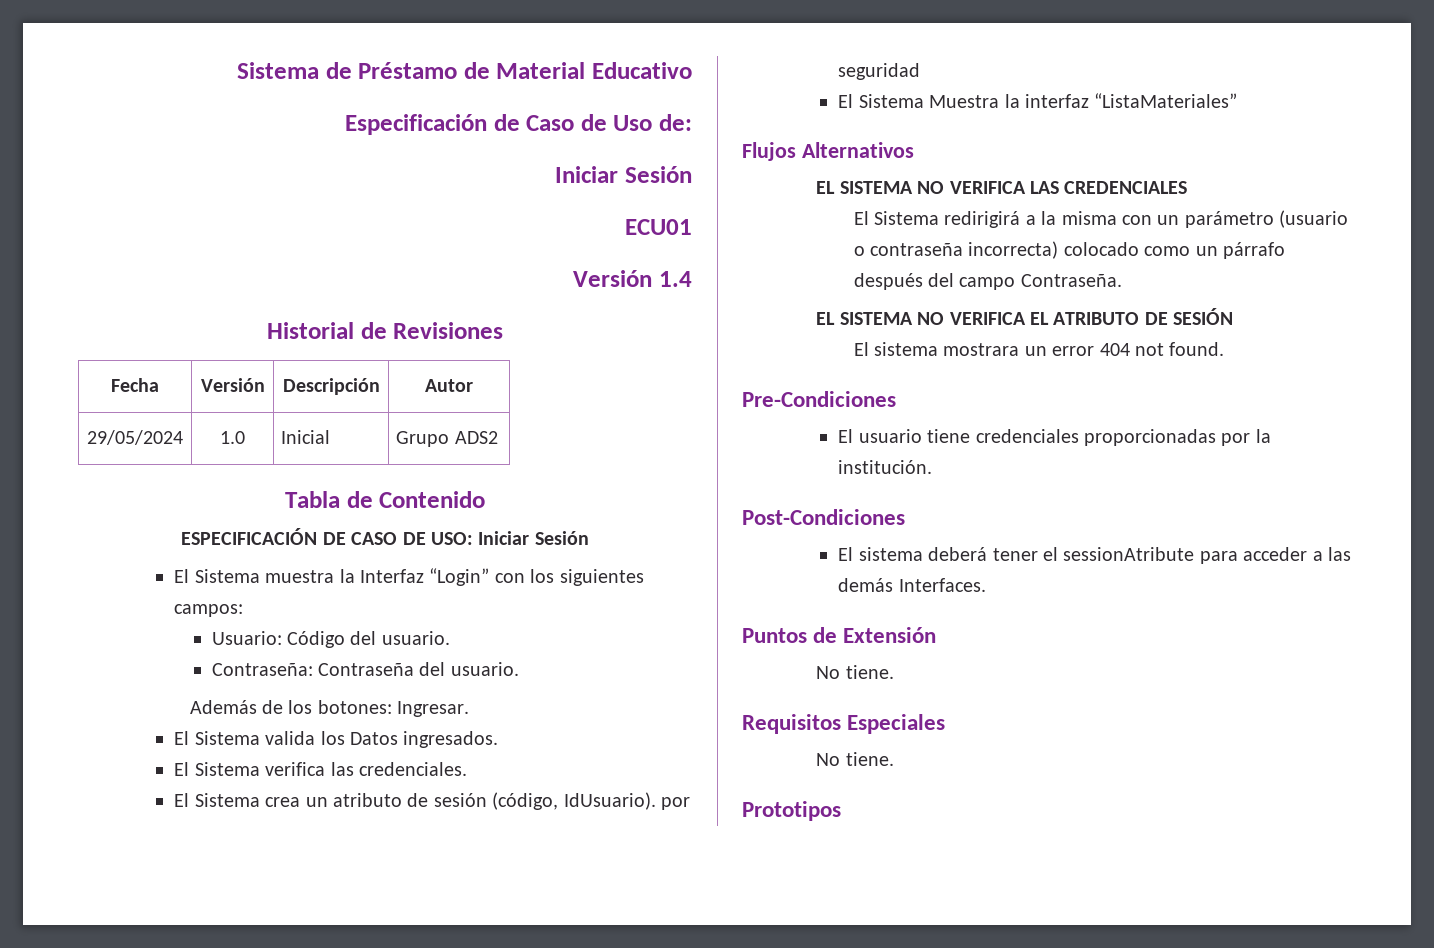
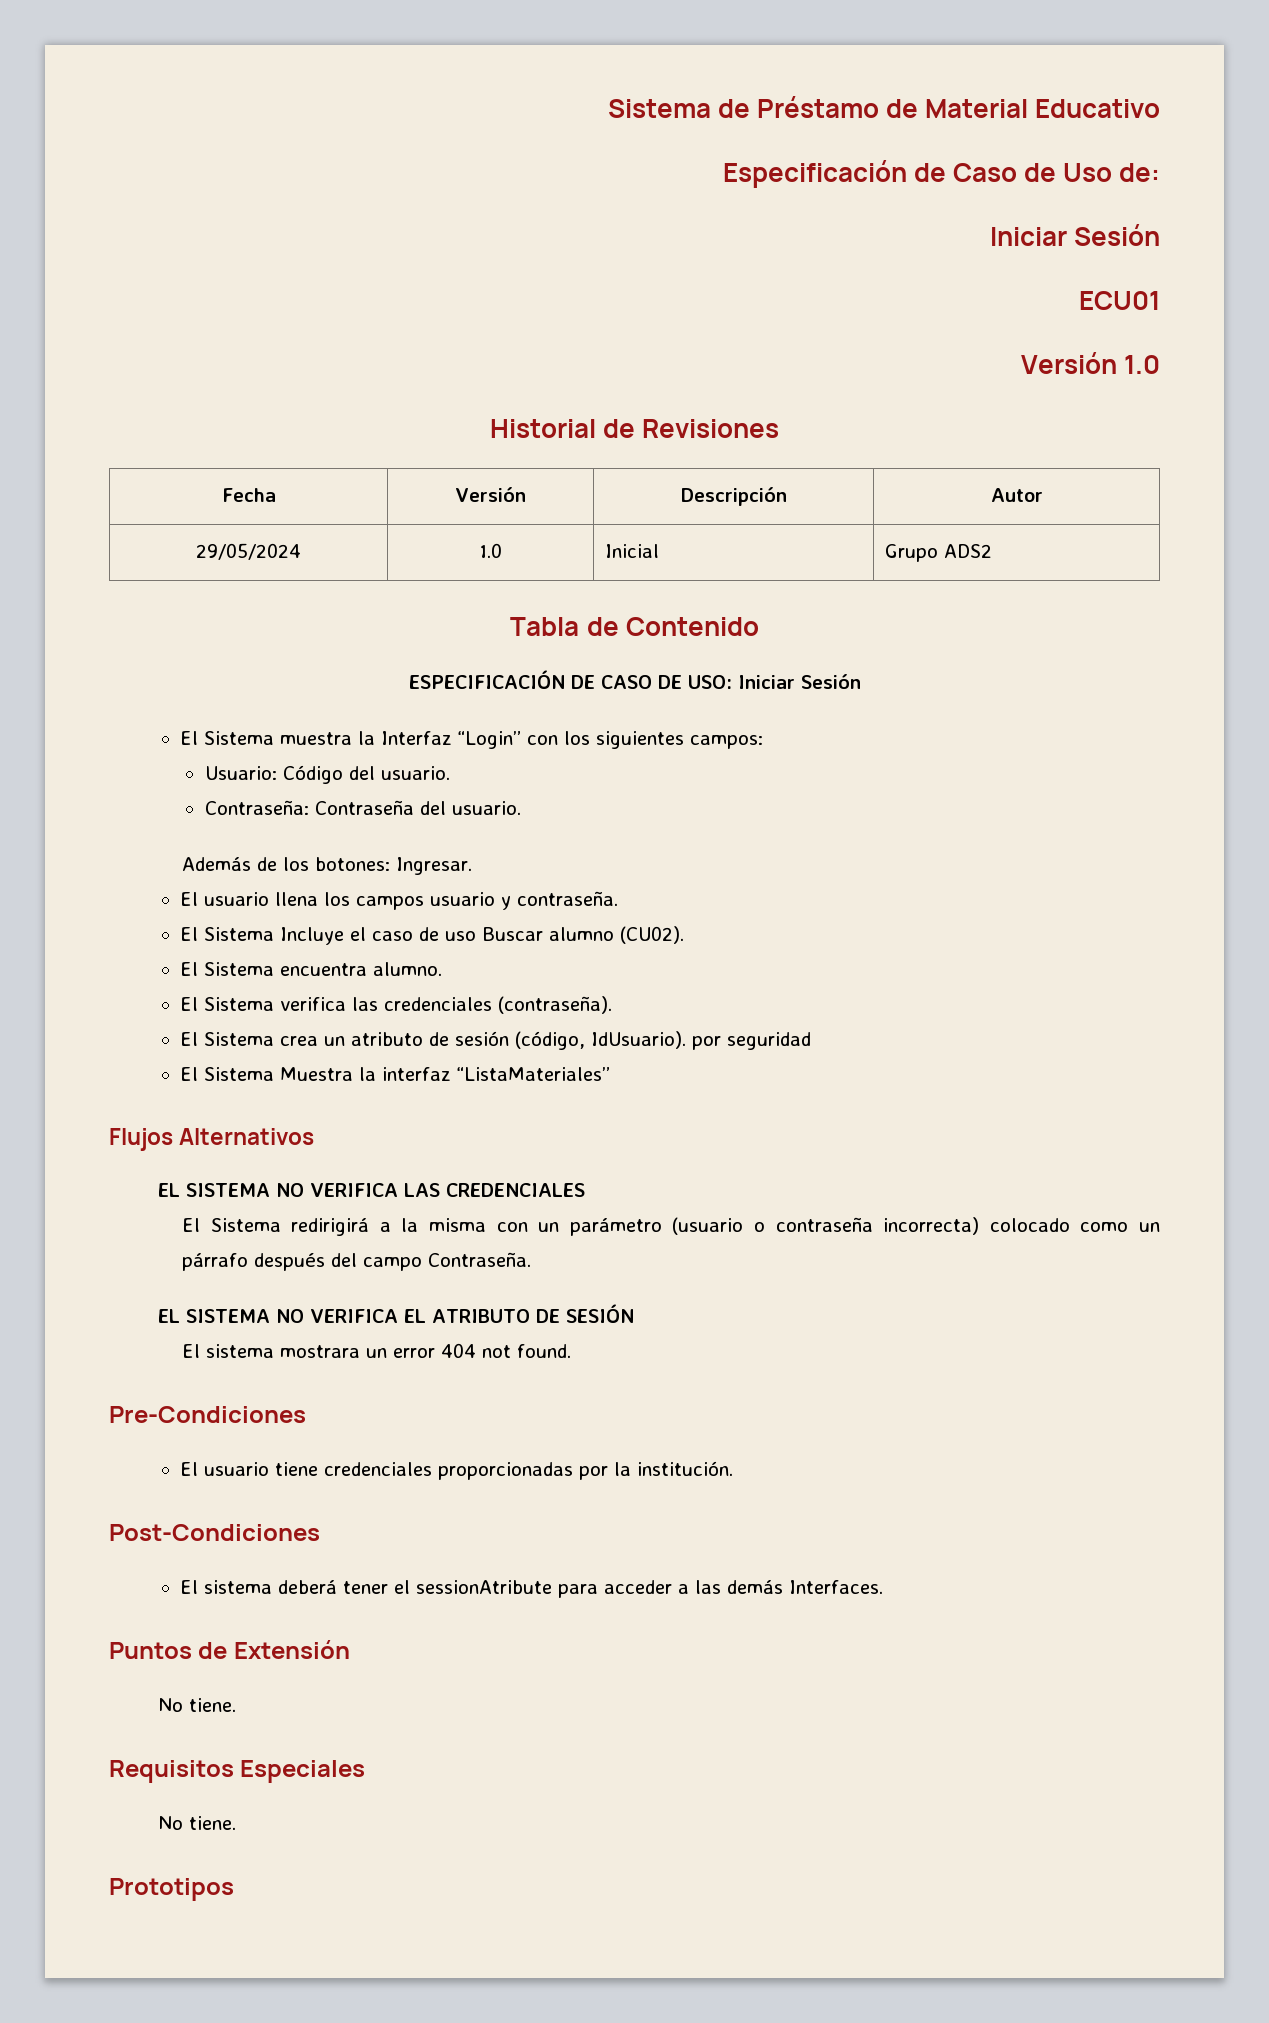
[659,271,692,287] 1.4 -> [1124,355,1160,374] 1.0
[194,731,499,748] Sistema valida los Datos ingresados. -> [204,891,619,910] [180,926,685,945] [180,962,443,976] usuario llena los campos usuario y contraseña. // El Sistema Incluye el caso de uso Buscar alumno (CU02). // El Sistema encuentra alumno.
[358,762,467,776] credenciales. -> [384,996,613,1014] credenciales (contraseña).

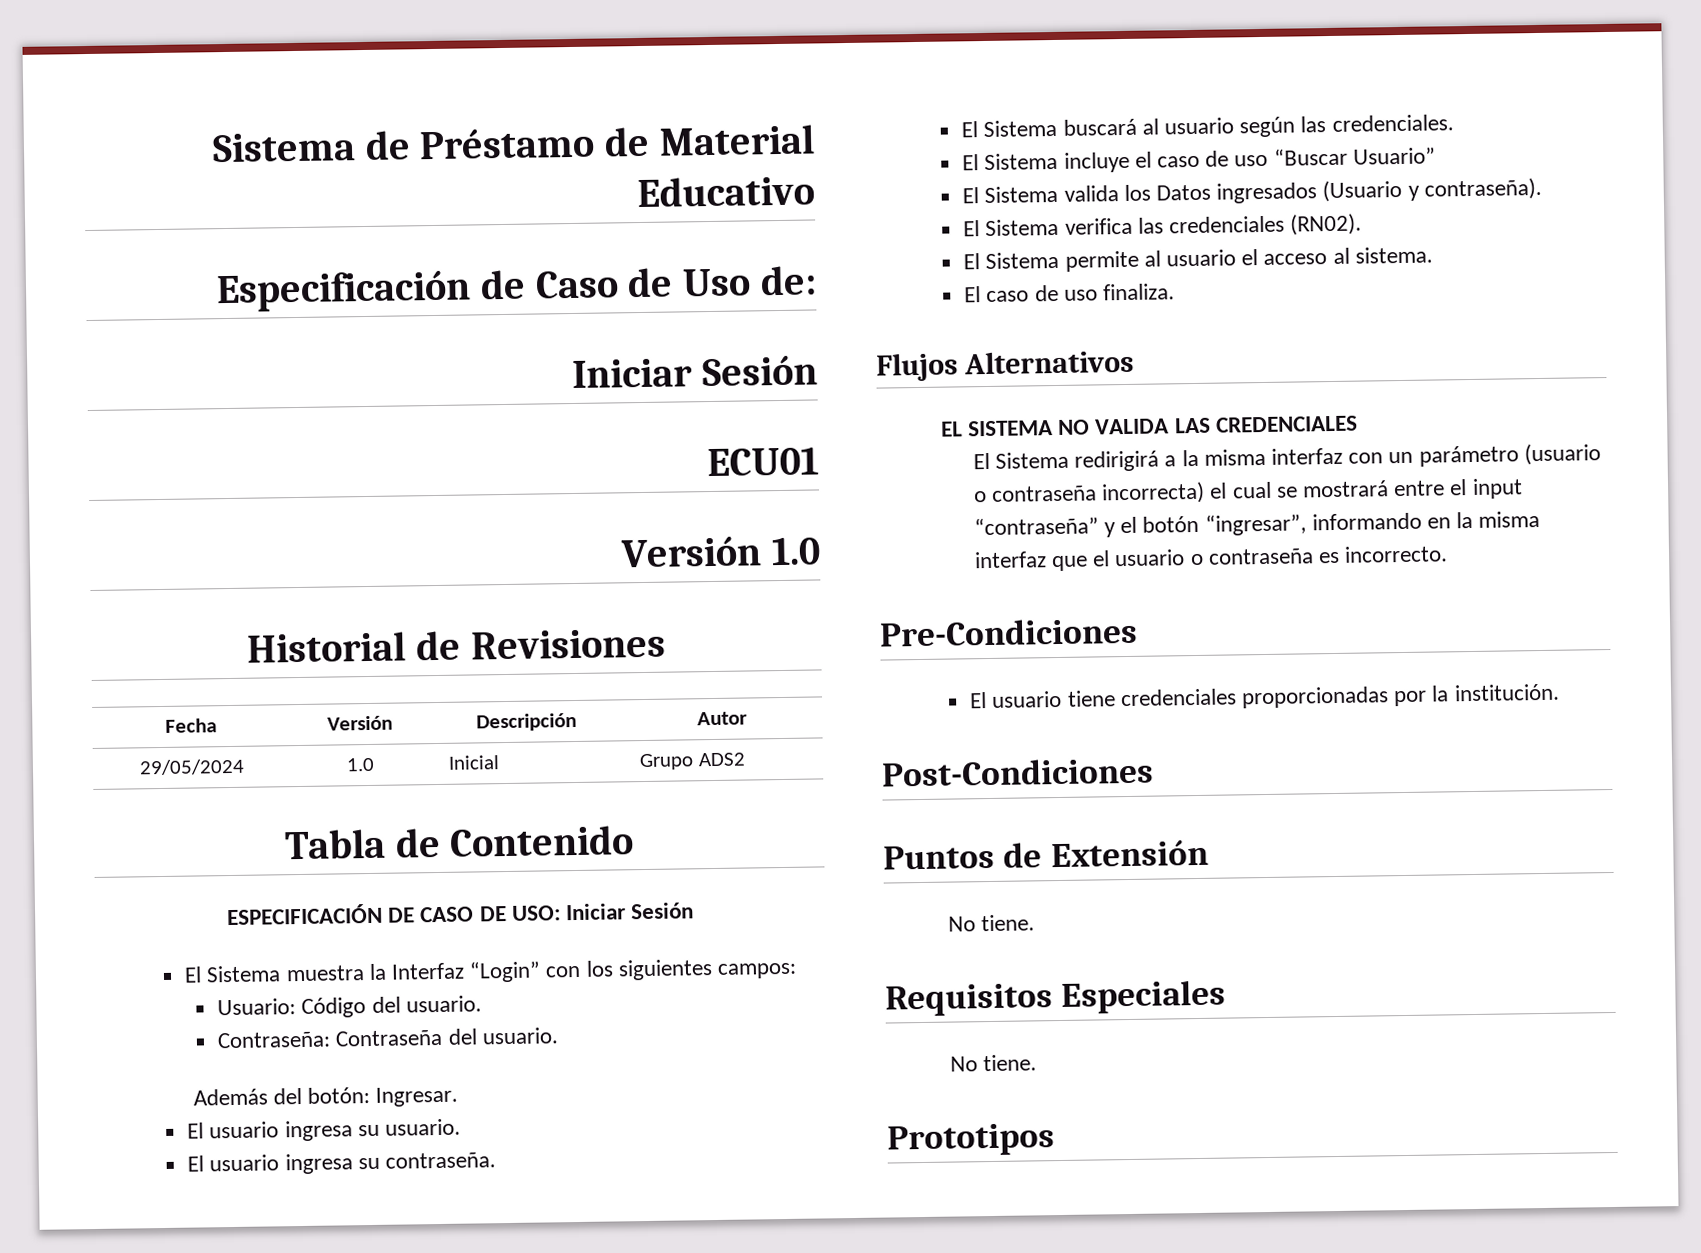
[257,857,391,871] de los botones: -> [272,1086,371,1105] del botón:
[275,891,619,910] [180,927,345,945] llena los campos usuario y contraseña. // El Sistema Incluye -> [284,1118,461,1142] [187,1152,496,1175] [961,114,1454,138] [962,151,1130,173] ingresa su usuario. // El usuario ingresa su contraseña. // El Sistema buscará al usuario según las credenciales. // El Sistema incluye
[482,926,685,944] [180,962,443,976] Buscar alumno (CU02). // El Sistema encuentra alumno. -> [1273,147,1436,166] [962,177,1542,204] “Buscar Usuario” // El Sistema valida los Datos ingresados (Usuario y contraseña).
[498,996,613,1014] [180,1031,812,1050] [180,1067,611,1081] (contraseña). // El Sistema crea un atributo de sesión (código, IdUsuario). por seguridad // El Sistema Muestra la interfaz “ListaMateriales” -> [1290,213,1363,236] [963,246,1433,272] [964,283,1175,303] (RN02). // El Sistema permite al usuario el acceso al sistema. // El caso de uso finaliza.
[309,1183,398,1197] VERIFICA -> [1095,418,1170,435] VALIDA
(487, 1225) none -> [1271,447,1344,465] interfaz
[989,1218,1161,1232] [182,1252,532,1271] [157,1304,634,1323] [182,1343,572,1358] colocado como un párrafo después del campo Contraseña. // EL SISTEMA NO VERIFICA EL ATRIBUTO DE SESIÓN // El sistema mostrara un error 404 not found. -> [1209,478,1523,499] [973,510,1541,538] [973,545,1449,572] el cual se mostrará entre el input “contraseña” y el botón “ingresar”, informando en la misma interfaz que el usuario o contraseña es incorrecto.
[180,1580,884,1598] // El sistema deberá tener el sessionAtribute para acceder a las demás Interfaces. -> (1154, 772) none

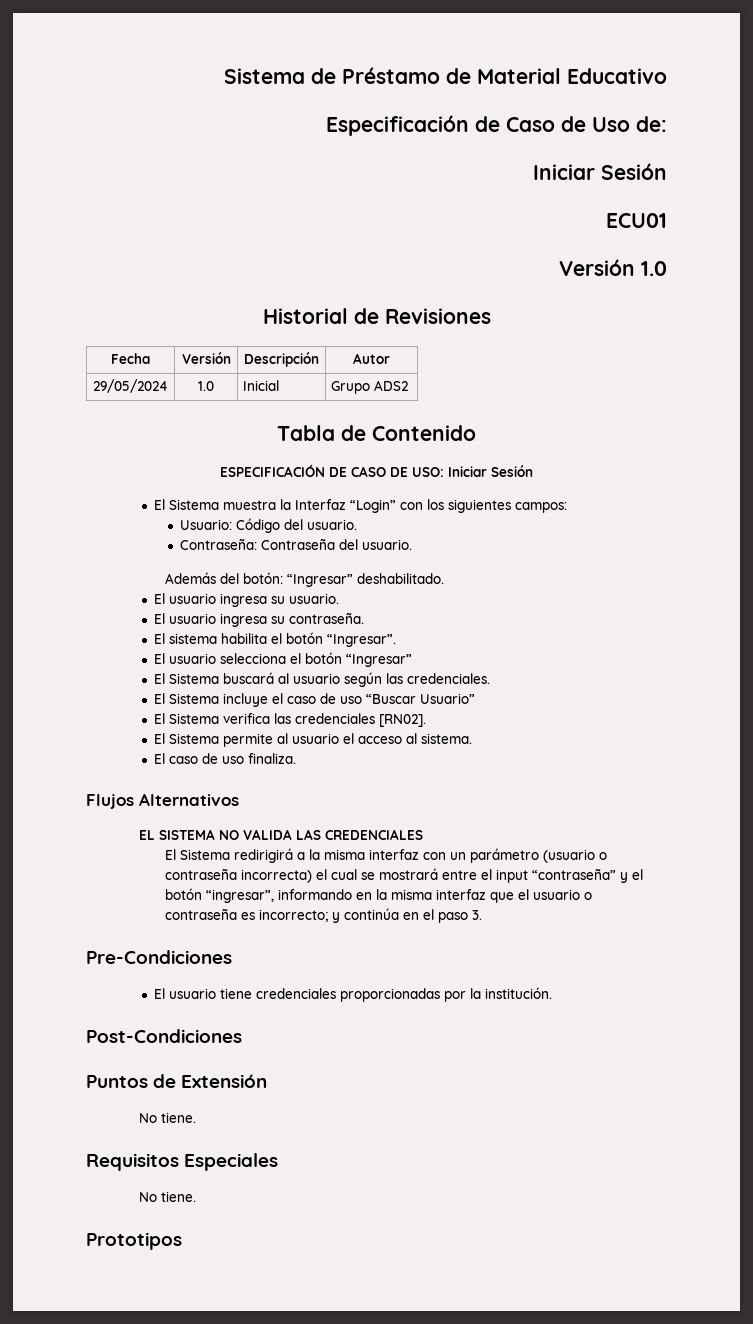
[375,1086,459,1107] Ingresar. -> [287,573,445,587] “Ingresar” deshabilitado.
(496, 1160) none -> [153,632,396,647] [153,652,412,667] // El sistema habilita el botón “Ingresar”. // El usuario selecciona el botón “Ingresar”
[962,177,1542,204] // El Sistema valida los Datos ingresados (Usuario y contraseña). -> (475, 698) none
[1290,213,1363,236] (RN02). -> [378,714,426,727] [RN02].
[1344,545,1449,563] incorrecto. -> [259,908,483,923] incorrecto; y continúa en el paso 3.

